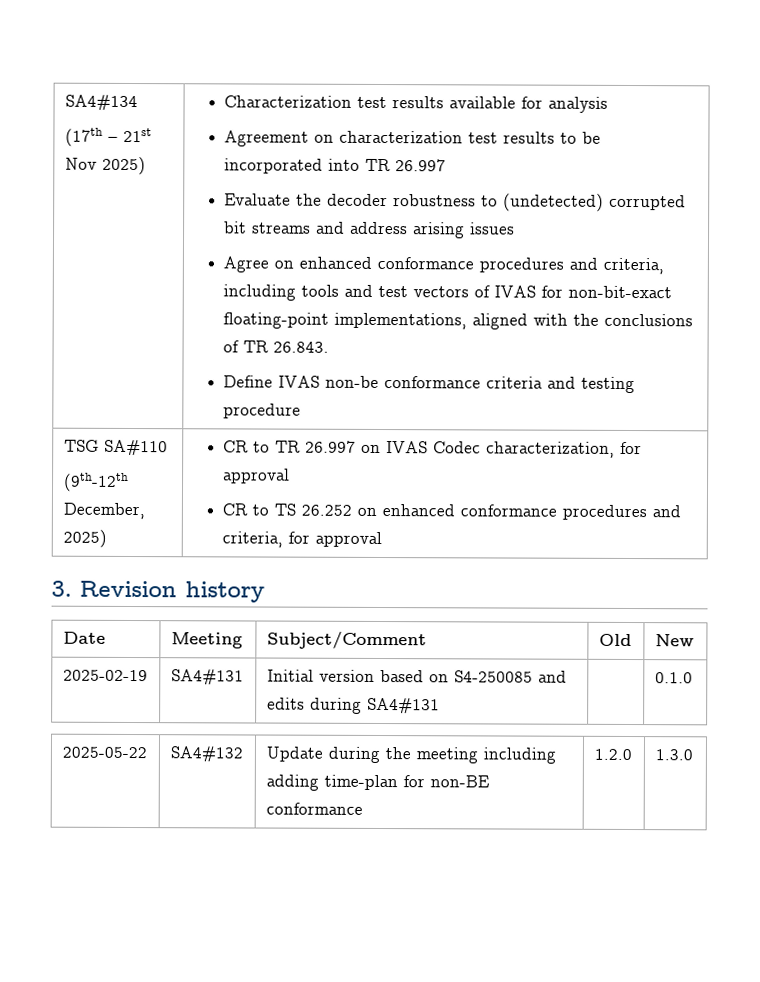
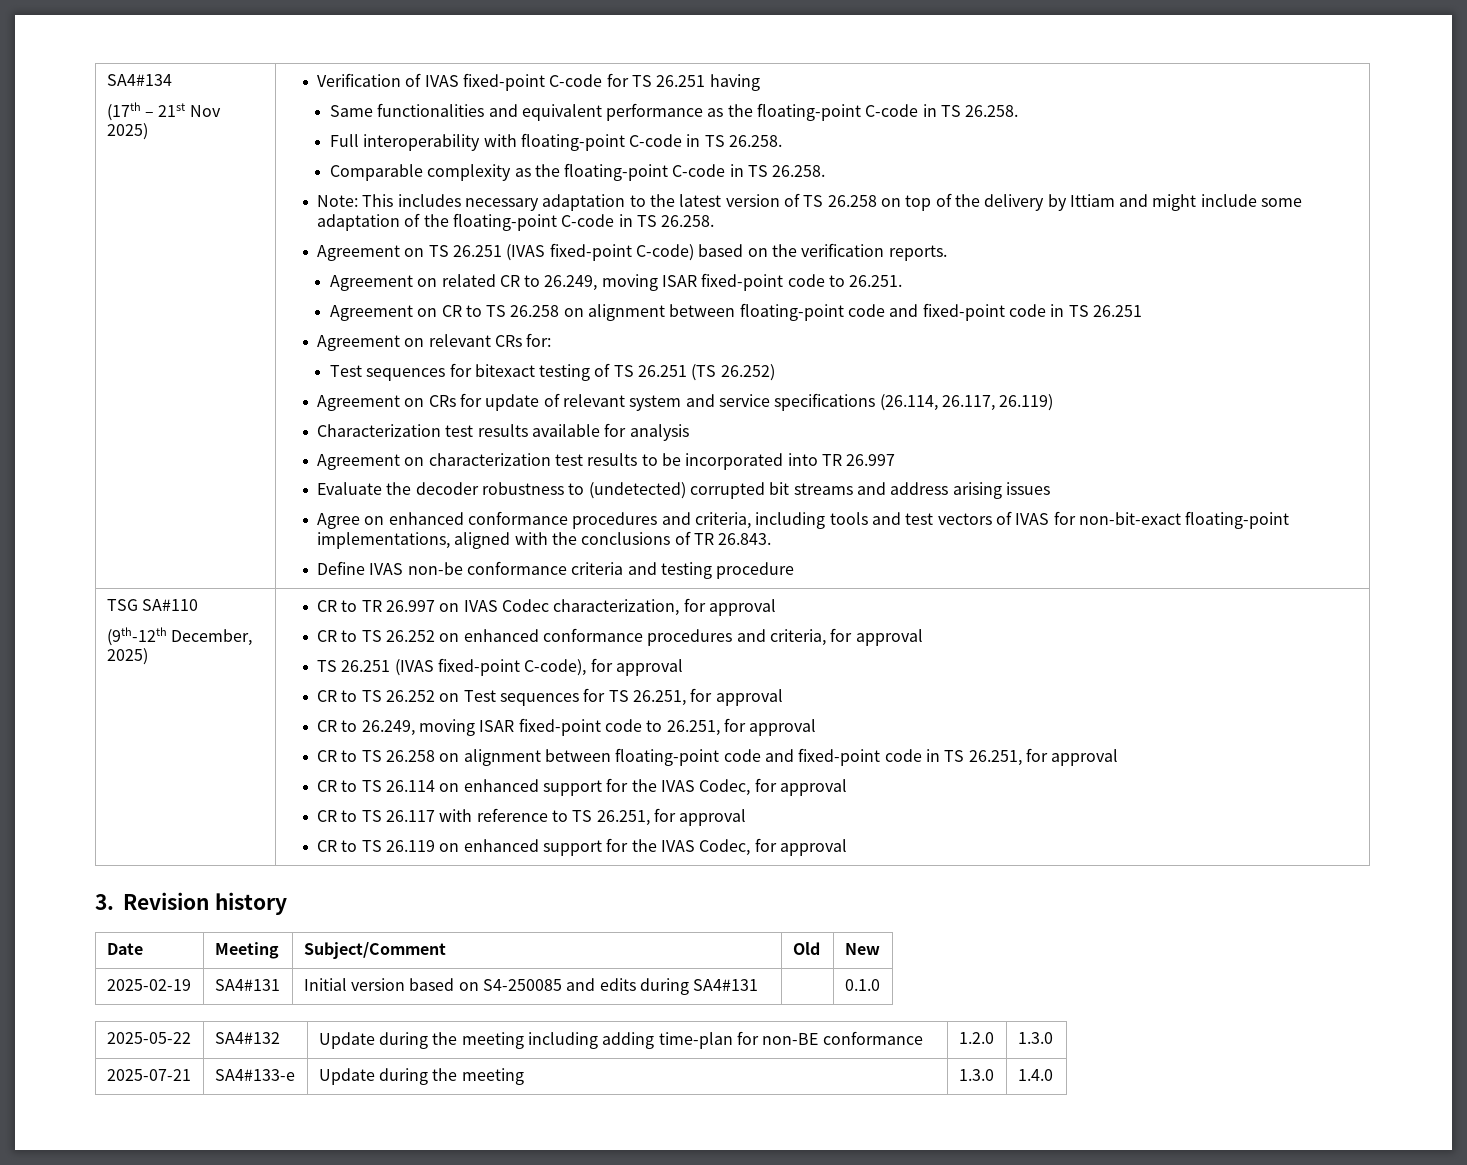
(146, 166) none -> [317,73,760,91] [329,103,1019,121] [329,133,783,151] [329,163,826,181] [317,193,1303,211] [317,213,715,231] [317,243,947,261] [329,273,903,291] [329,303,1143,321] [317,333,552,351] [329,363,775,381] [317,393,1054,411] Verification of IVAS fixed-point C-code for TS 26.251 having // Same functionalities and equivalent performance as the floating-point C-code in TS 26.258. // Full interoperability with floating-point C-code in TS 26.258. // Comparable complexity as the floating-point C-code in TS 26.258. // Note: This includes necessary adaptation to the latest version of TS 26.258 on top of the delivery by Ittiam and might include some adaptation of the floating-point C-code in TS 26.258. // Agreement on TS 26.251 (IVAS fixed-point C-code) based on the verification reports. // Agreement on related CR to 26.249, moving ISAR fixed-point code to 26.251. // Agreement on CR to TS 26.258 on alignment between floating-point code and fixed-point code in TS 26.251 // Agreement on relevant CRs for: // Test sequences for bitexact testing of TS 26.251 (TS 26.252) // Agreement on CRs for update of relevant system and service specifications (26.114, 26.117, 26.119) //
(382, 539) none -> [317,658,684,676] [317,688,783,706] [317,718,817,736] [317,748,1119,766] [317,778,847,796] [317,808,747,826] [317,838,847,856] // TS 26.251 (IVAS fixed-point C-code), for approval // CR to TS 26.252 on Test sequences for TS 26.251, for approval // CR to 26.249, moving ISAR fixed-point code to 26.251, for approval // CR to TS 26.258 on alignment between floating-point code and fixed-point code in TS 26.251, for approval // CR to TS 26.114 on enhanced support for the IVAS Codec, for approval // CR to TS 26.117 with reference to TS 26.251, for approval // CR to TS 26.119 on enhanced support for the IVAS Codec, for approval
(693, 755) none -> [106,1069,191,1081] [214,1069,295,1081] [318,1068,524,1085] [958,1069,994,1081] [1017,1069,1053,1081] // 2025-07-21 | SA4#133-e | Update during the meeting | 1.3.0 | 1.4.0

